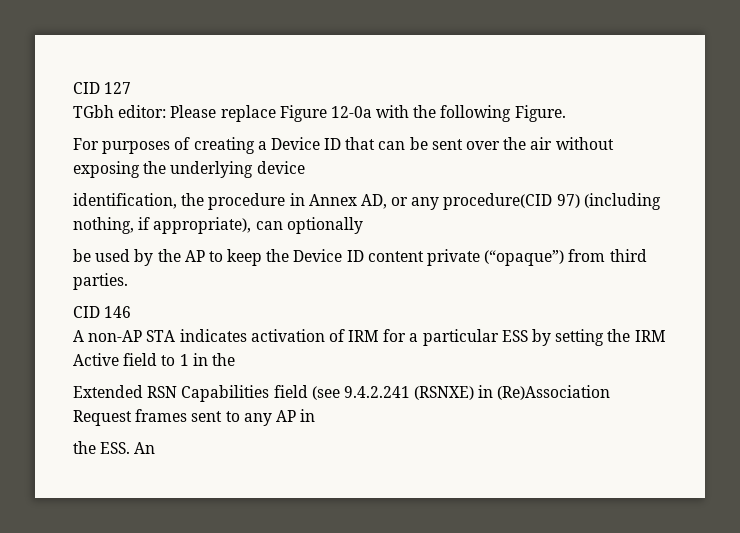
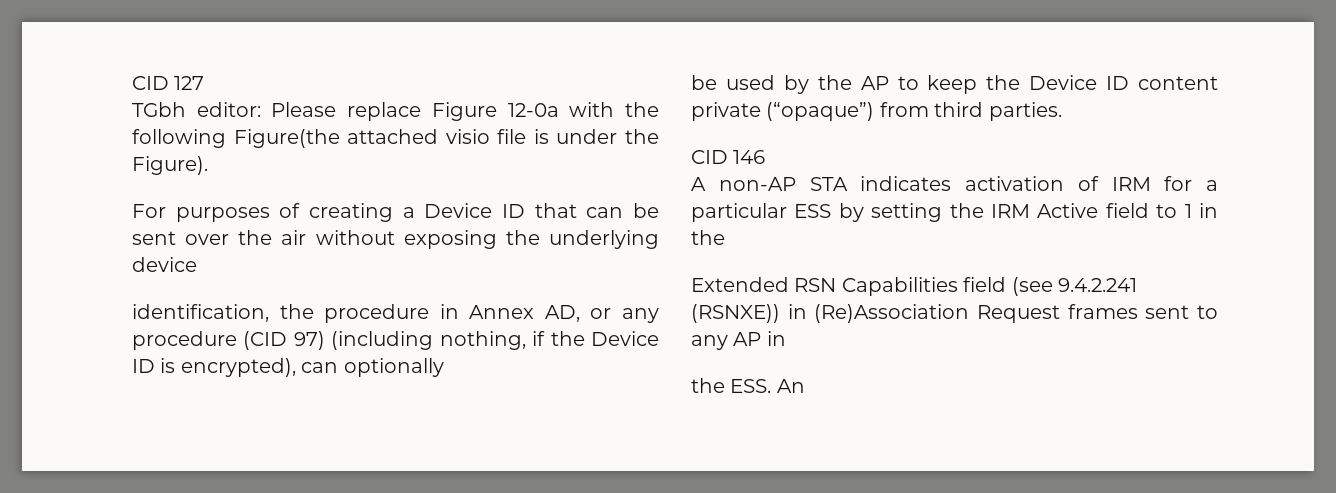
[514,105,566,122] Figure. -> [233,129,659,148] [132,156,208,175] Figure(the attached visio file is under the Figure).
[443,193,553,210] procedure(CID -> [132,331,288,350] procedure (CID
[153,217,252,234] appropriate), -> [550,331,660,346] [132,358,296,377] the Device ID is encrypted),
[414,386,475,400] (RSNXE) -> [691,304,780,323] (RSNXE))

